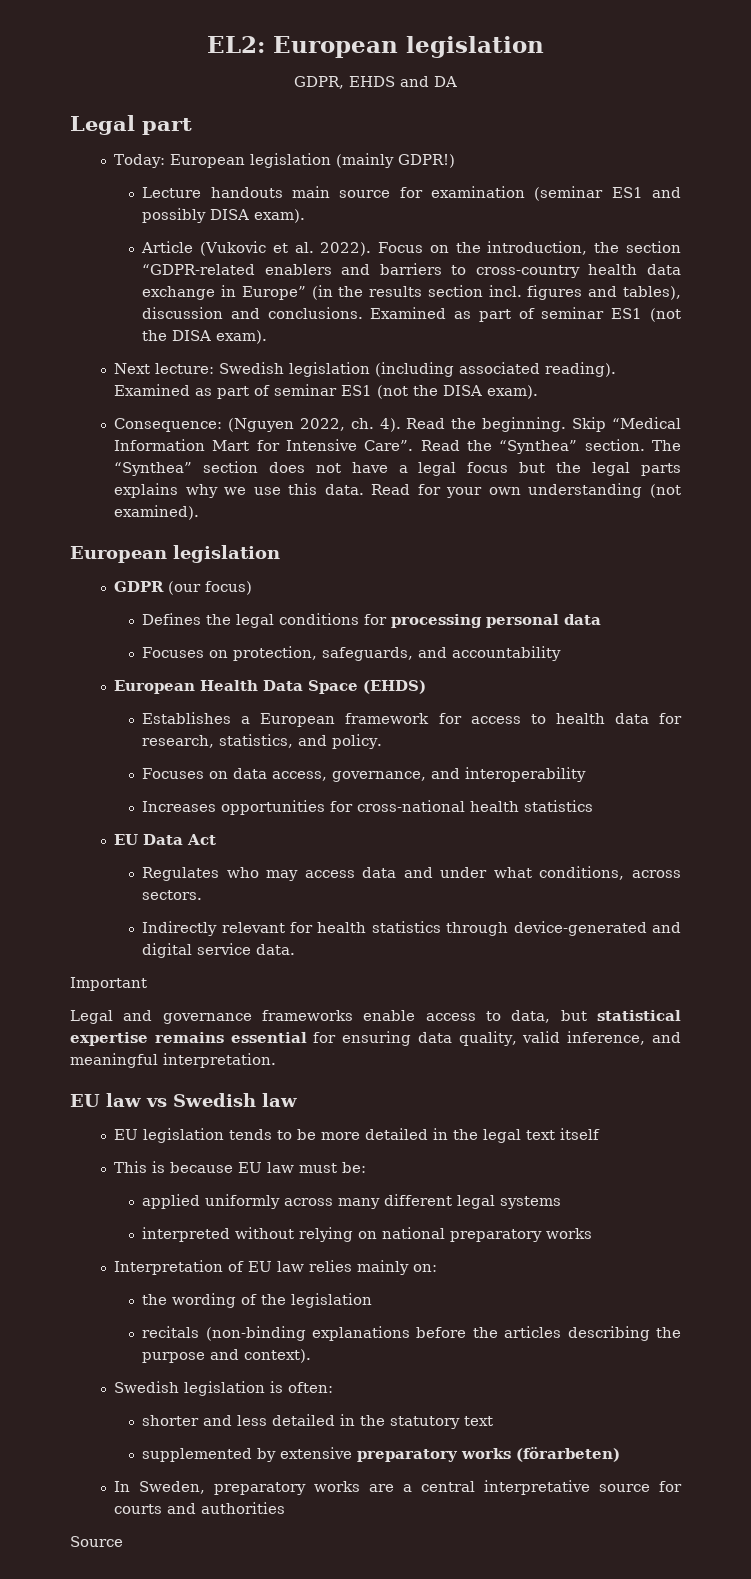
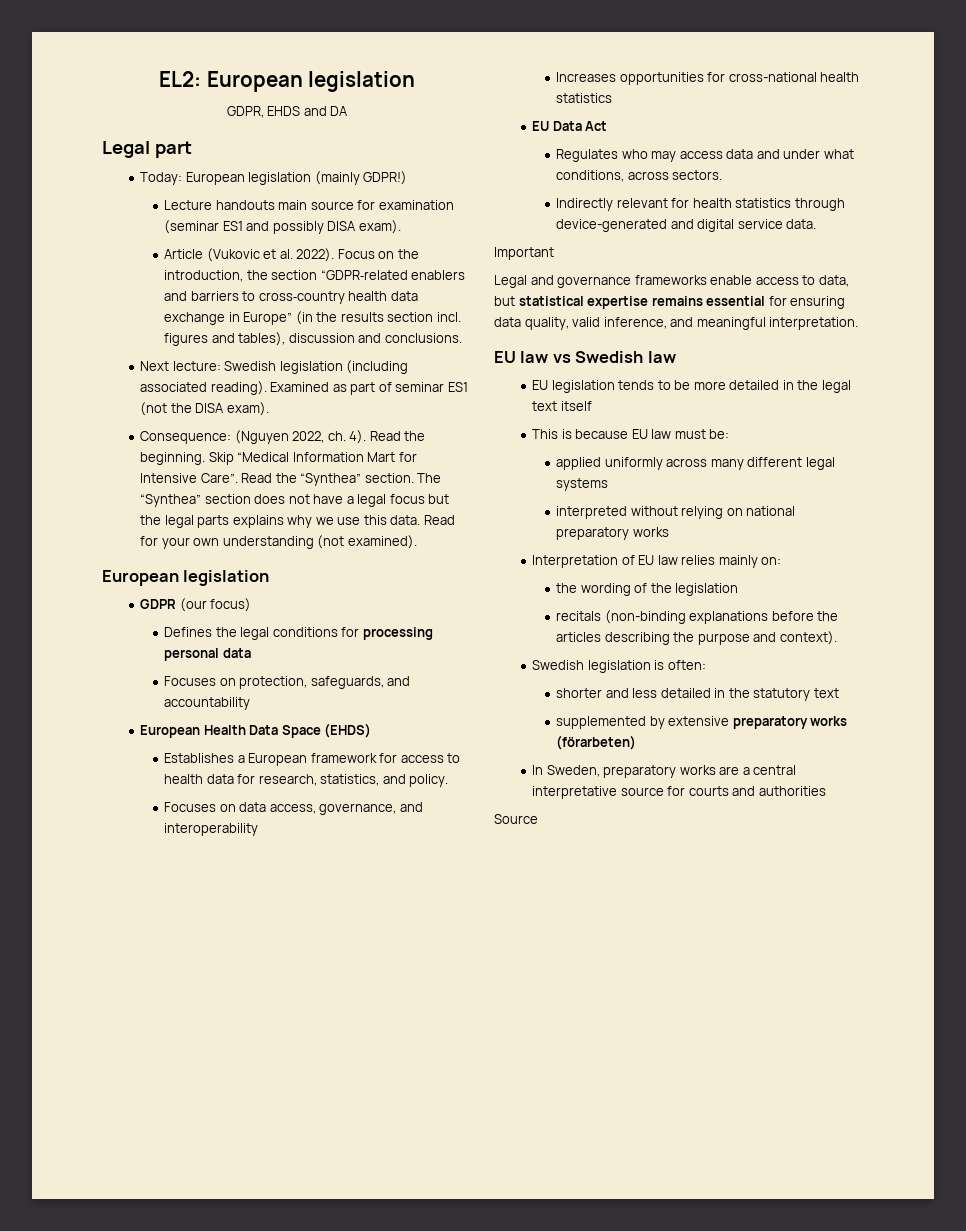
[370,307,682,322] [142,330,268,344] Examined as part of seminar ES1 (not the DISA exam). -> (462, 338) none

